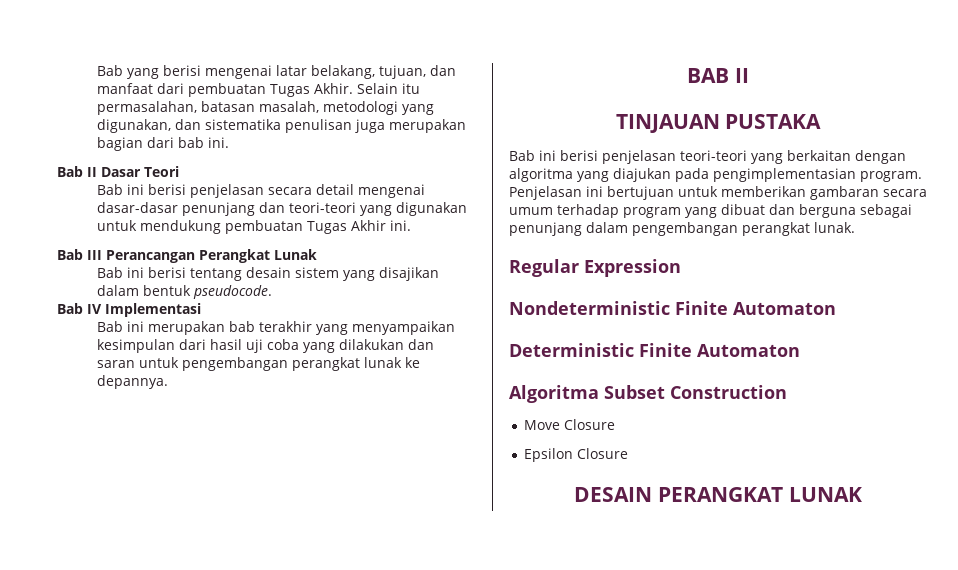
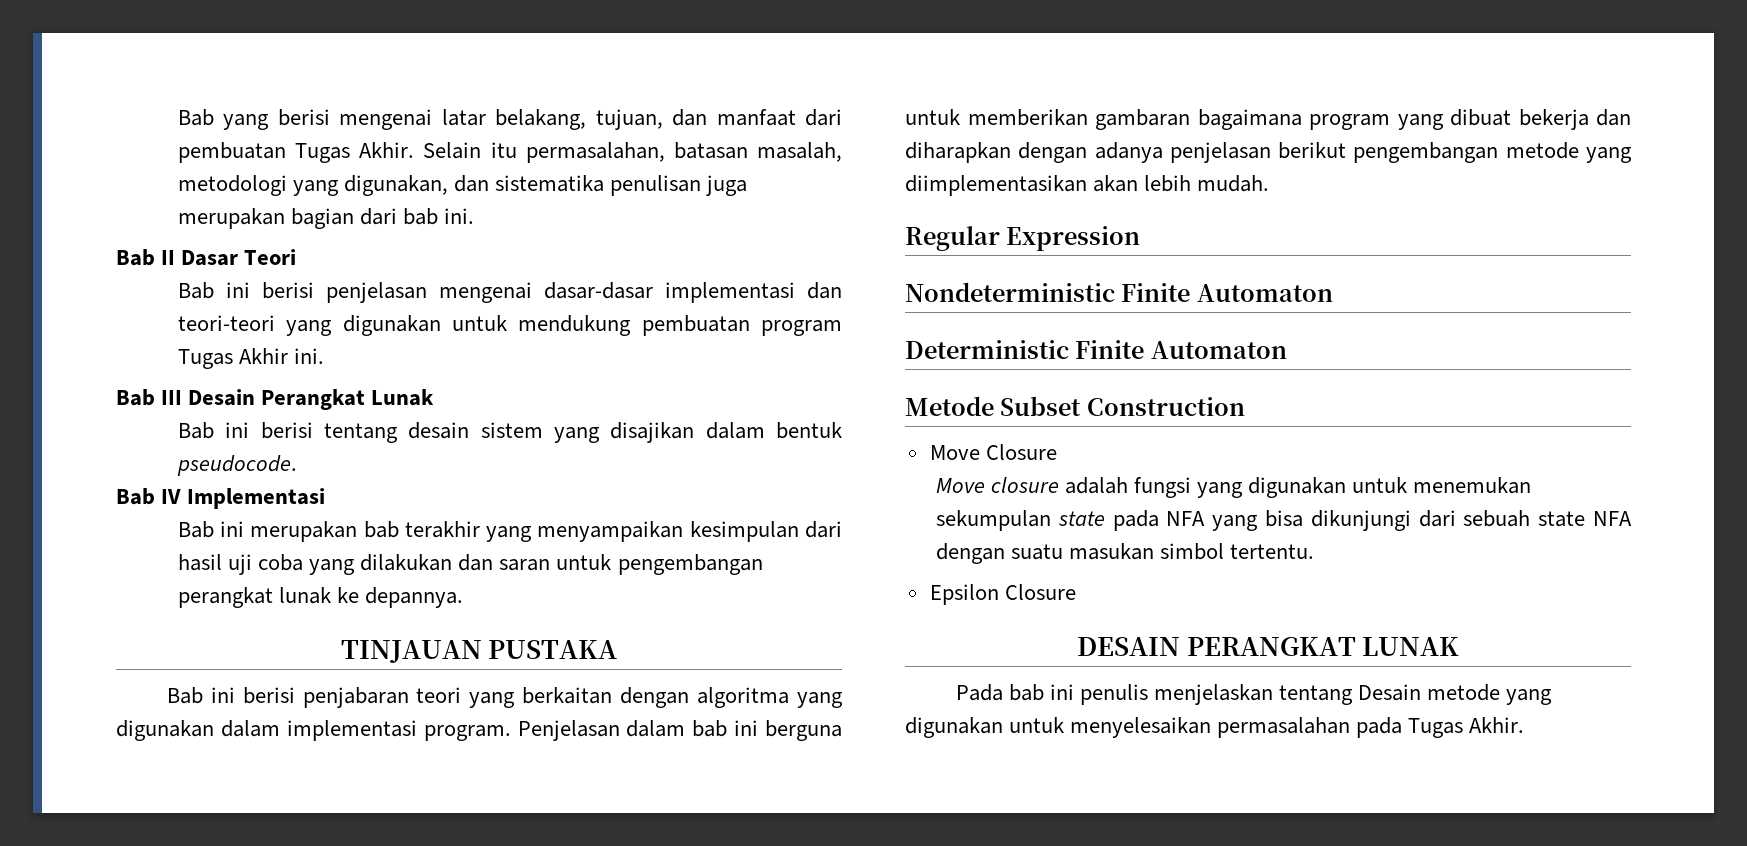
[268,184,355,195] secara detail -> (427, 292) none
[182,202,256,216] penunjang -> [664,282,795,303] implementasi
(304, 227) none -> [760,320,842,336] program
[106,250,195,263] Perancangan -> [188,389,256,406] Desain
[687,68,749,83] // BAB II -> (464, 597) none
[602,150,747,164] penjelasan teori-teori -> [302,687,462,708] penjabaran teori
[613,168,922,182] [509,186,927,200] [509,204,912,218] [509,222,855,236] diajukan pada pengimplementasian program. Penjelasan ini bertujuan untuk memberikan gambaran secara umum terhadap program yang dibuat dan berguna sebagai penunjang dalam pengembangan perangkat lunak. -> [116,720,842,741] [905,109,1631,130] [905,142,1632,163] [905,175,1270,196] digunakan dalam implementasi program. Penjelasan dalam bab ini berguna untuk memberikan gambaran bagaimana program yang dibuat bekerja dan diharapkan dengan adanya penjelasan berikut pengembangan metode yang diimplementasikan akan lebih mudah.
[509,385,599,403] Algoritma -> [905,396,994,416] Metode
(615, 424) none -> [935,477,1532,498] [935,510,1632,531] [935,543,1315,564] // Move closure adalah fungsi yang digunakan untuk menemukan sekumpulan state pada NFA yang bisa dikunjungi dari sebuah state NFA dengan suatu masukan simbol tertentu.
(862, 494) none -> [955,684,1553,705] [905,717,1525,738] // Pada bab ini penulis menjelaskan tentang Desain metode yang digunakan untuk menyelesaikan permasalahan pada Tugas Akhir.

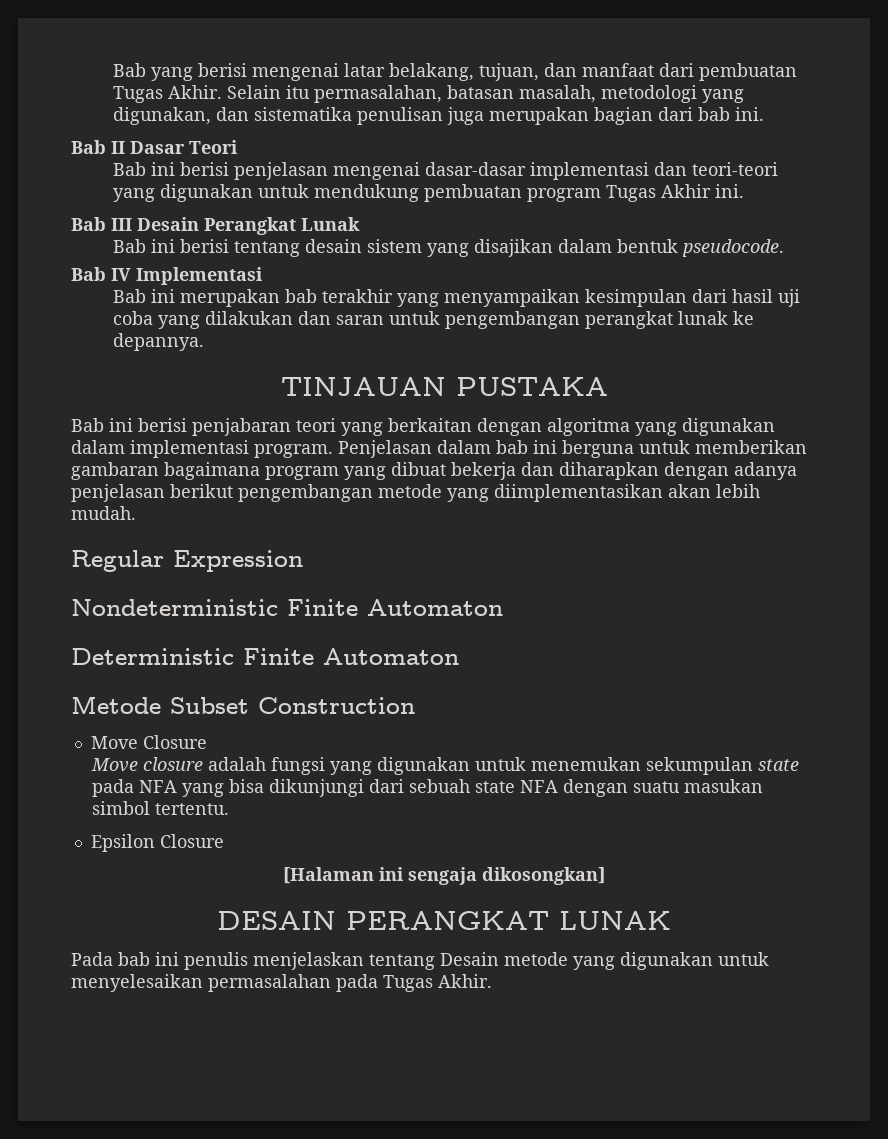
(1076, 592) none -> [283,867,605,885] // [Halaman ini sengaja dikosongkan]

